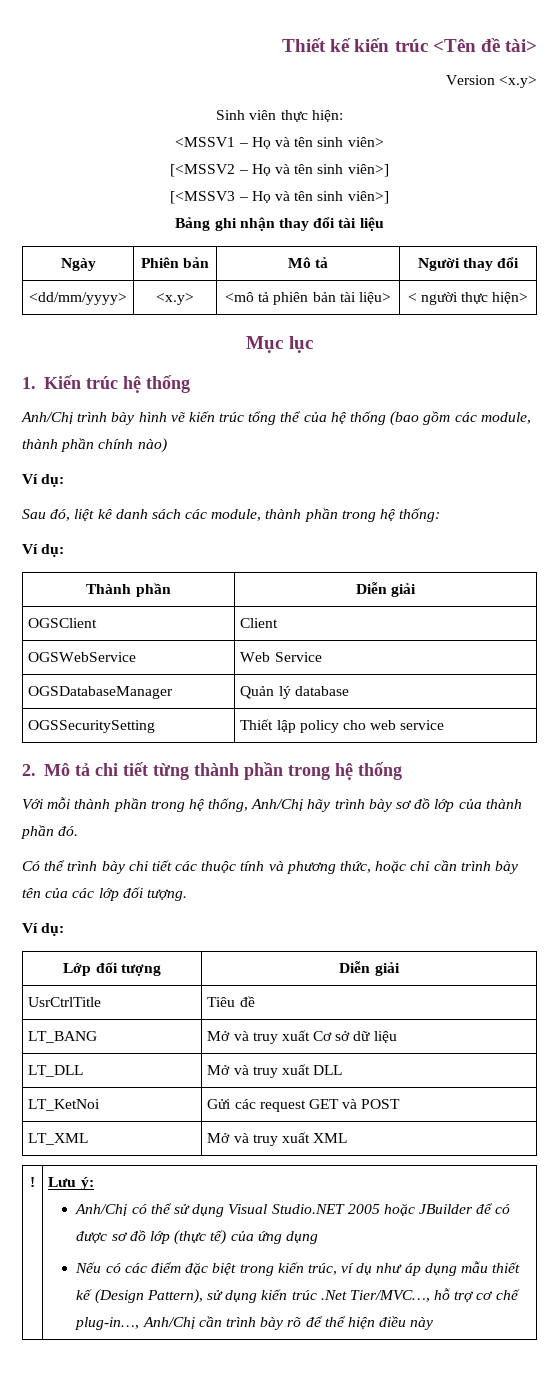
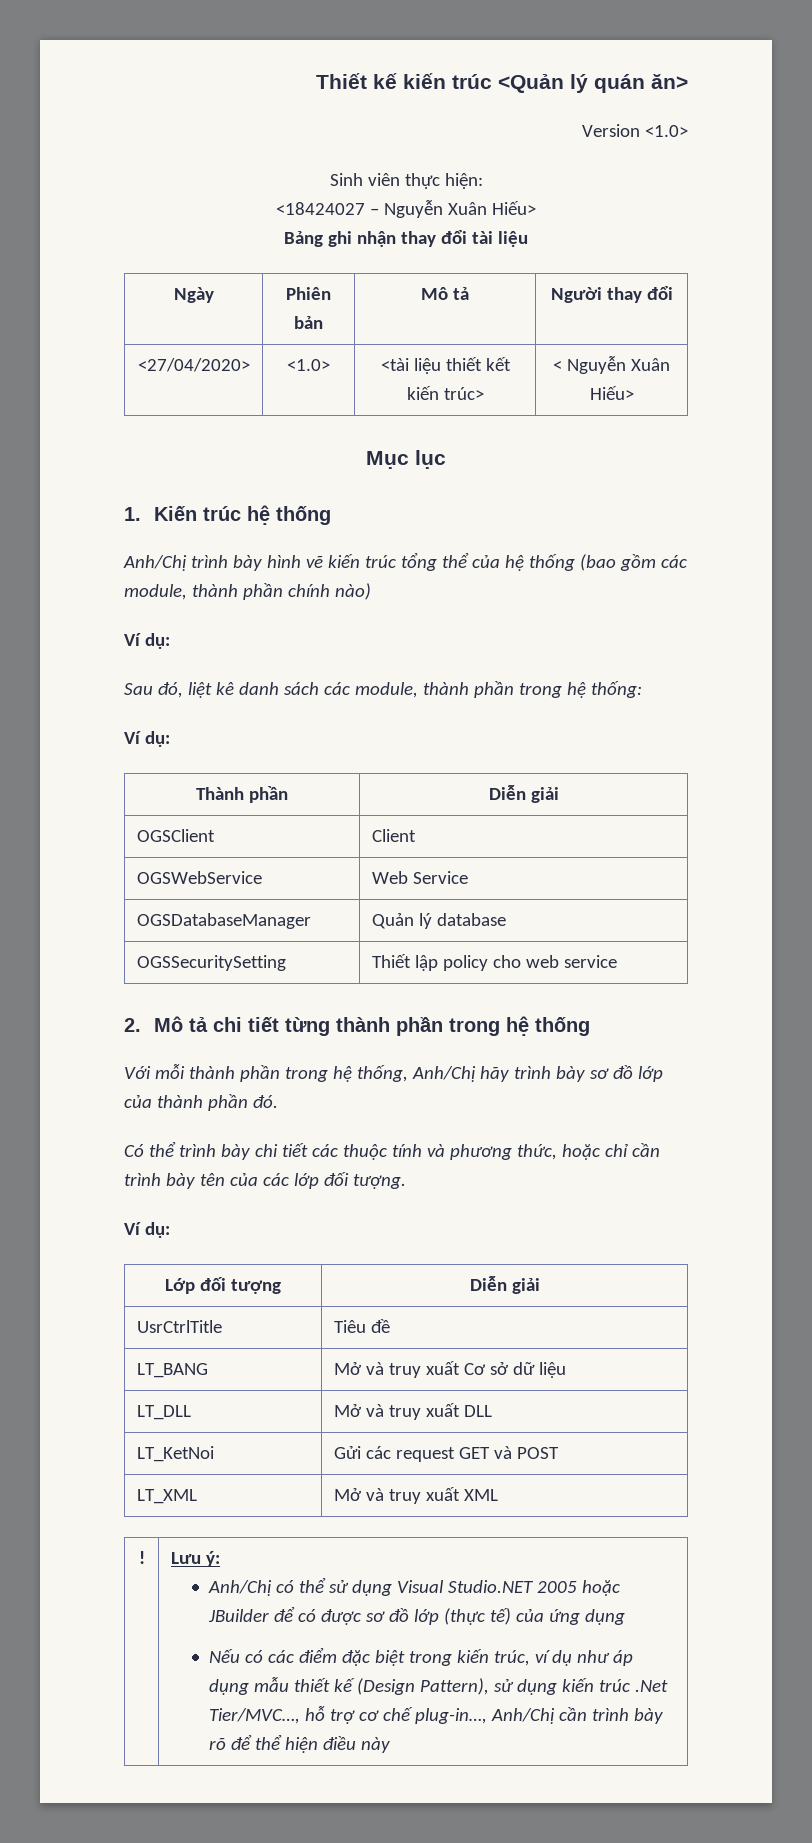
[432,38,537,52] <Tên đề tài> -> [498,74,688,93] <Quản lý quán ăn>
[499,76,537,88] <x.y> -> [645,125,688,137] <1.0>
[175,137,384,149] [170,164,389,177] [170,191,389,204] <MSSV1 – Họ và tên sinh viên> // [<MSSV2 – Họ và tên sinh viên>] // [<MSSV3 – Họ và tên sinh viên>] -> [276,200,536,218] <18424027 – Nguyễn Xuân Hiếu>
[29,292,127,305] [156,293,194,305] [225,292,391,305] [407,292,529,305] <dd/mm/yyyy> | <x.y> | <mô tả phiên bản tài liệu> | < người thực hiện> -> [137,358,250,372] [287,359,330,371] [380,357,511,374] [406,386,484,400] [553,356,670,374] [589,386,634,400] <27/04/2020> | <1.0> | <tài liệu thiết kết kiến trúc> | < Nguyễn Xuân Hiếu>

